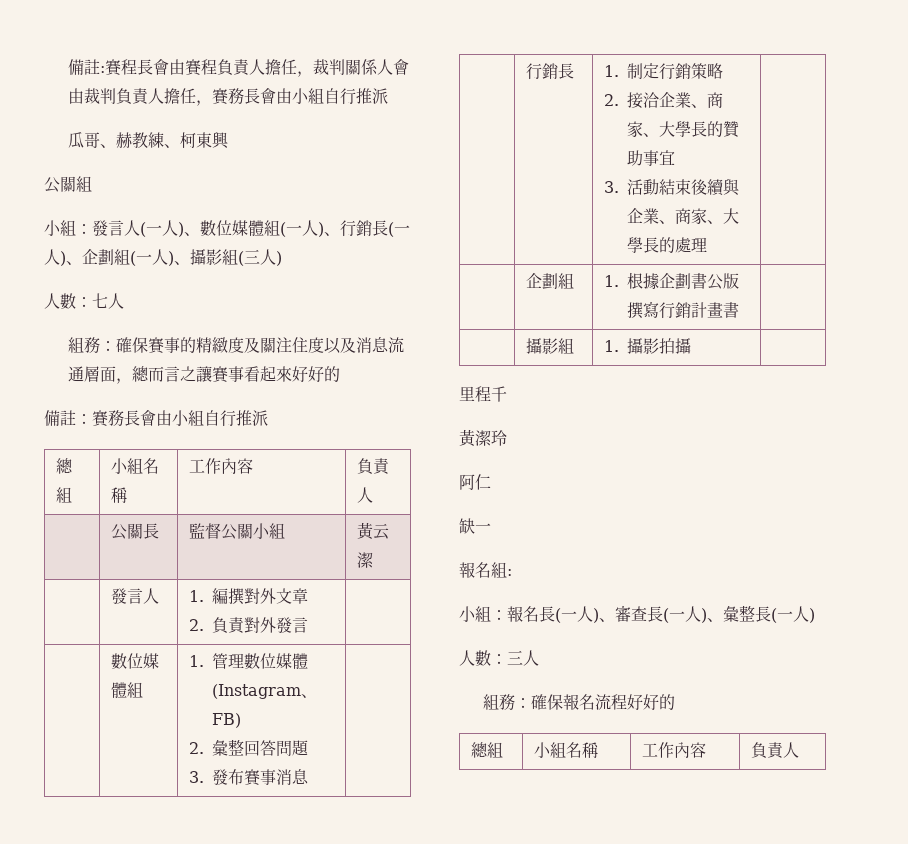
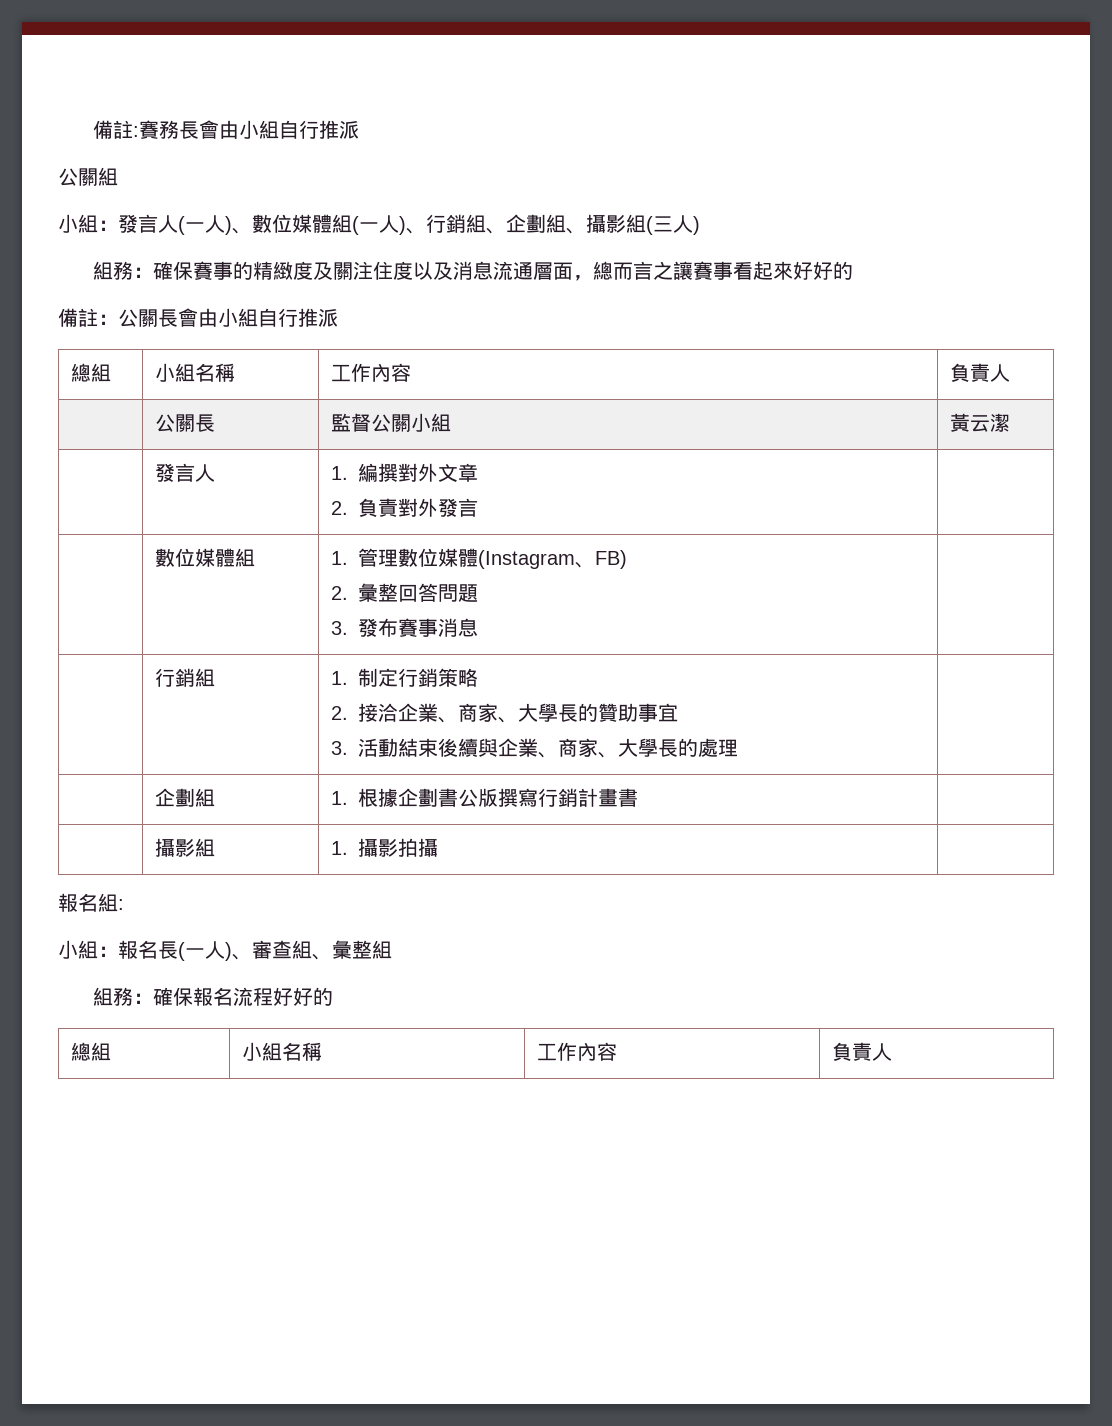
[68,59,410,77] [68,88,389,106] [68,132,230,149] 備註:賽程長會由賽程負責人擔任，裁判關係人會由裁判負責人擔任，賽務長會由小組自行推派 // 瓜哥、赫教練、柯東興 -> [93,120,360,139] 備註:賽務長會由小組自行推派
[372,220,410,237] [44,249,174,266] 長(一人)、企劃組(一人) -> [466,214,566,234] 組、企劃組
[44,293,124,309] // 人數：七人 -> (700, 225) none
[92,410,124,427] 賽務 -> [118,309,158,327] 公關
[558,63,575,79] 長 -> [195,668,216,687] 組
[459,386,507,402] [459,429,507,447] [459,474,491,490] [459,518,491,534] // 里程千 // 黃潔玲 // 阿仁 // 缺一 -> (439, 847) none
[647,605,815,623] [459,650,539,666] 長(一人)、彙整長(一人) // 人數：三人 -> [292,940,392,960] 組、彙整組

